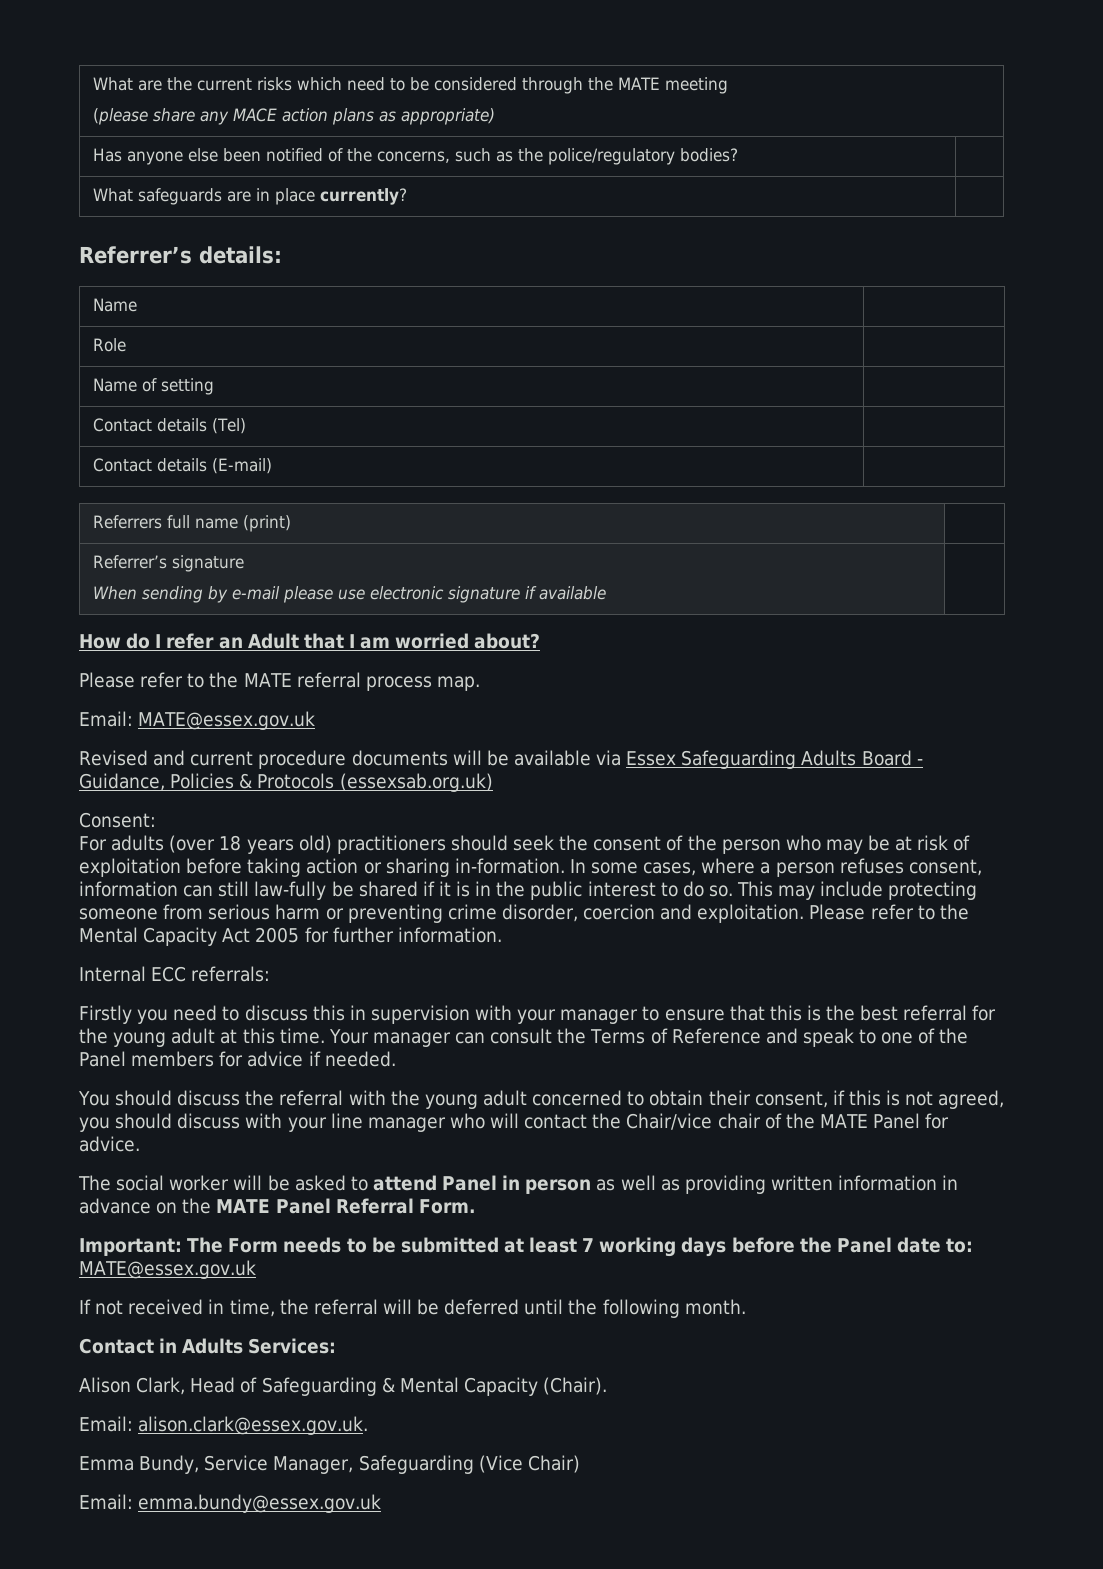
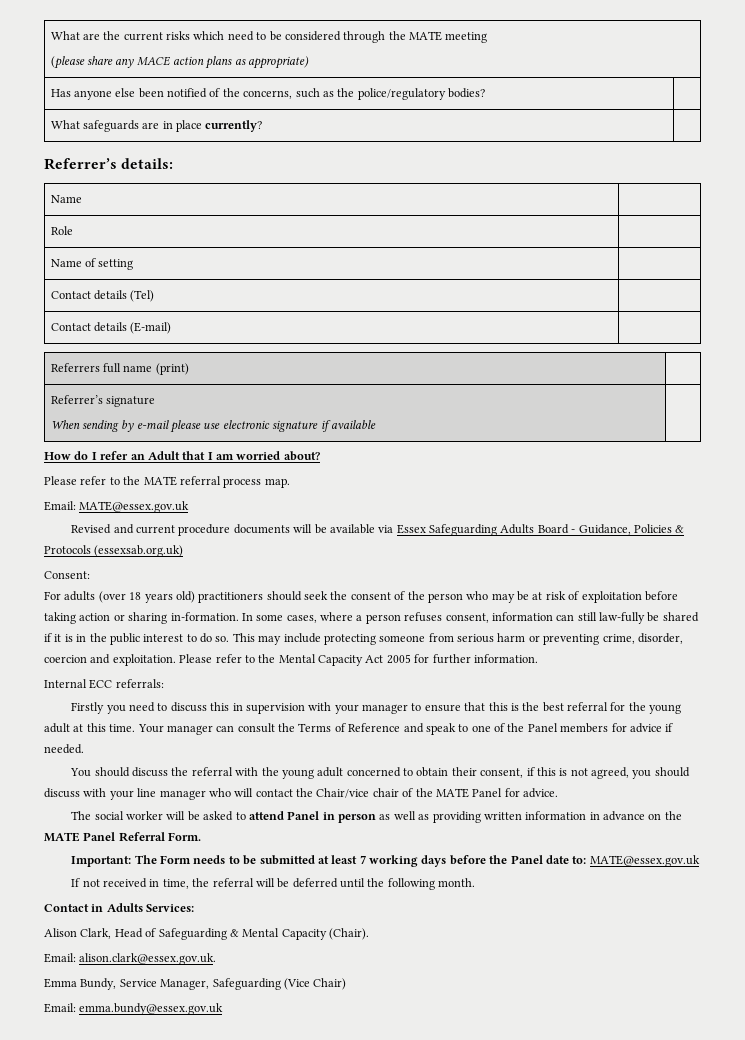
[447,904,497,920] crime -> [602,634,635,644] crime,

